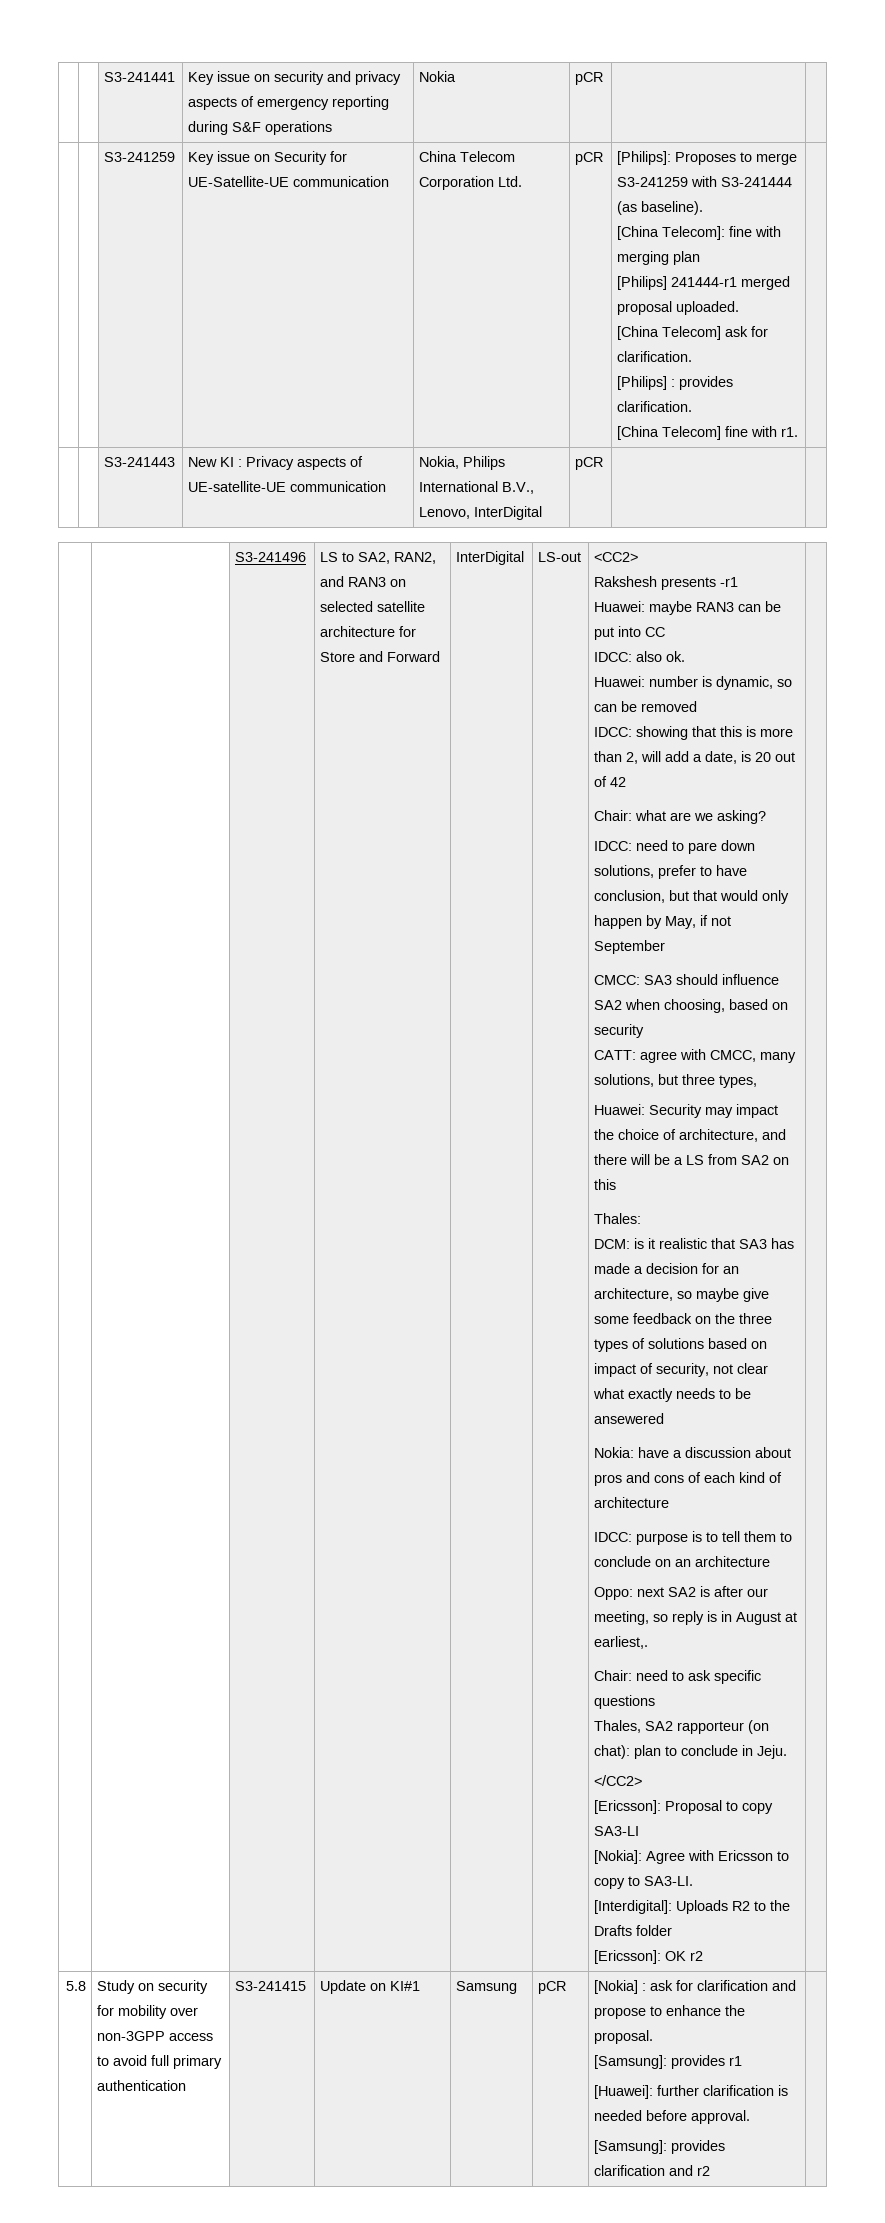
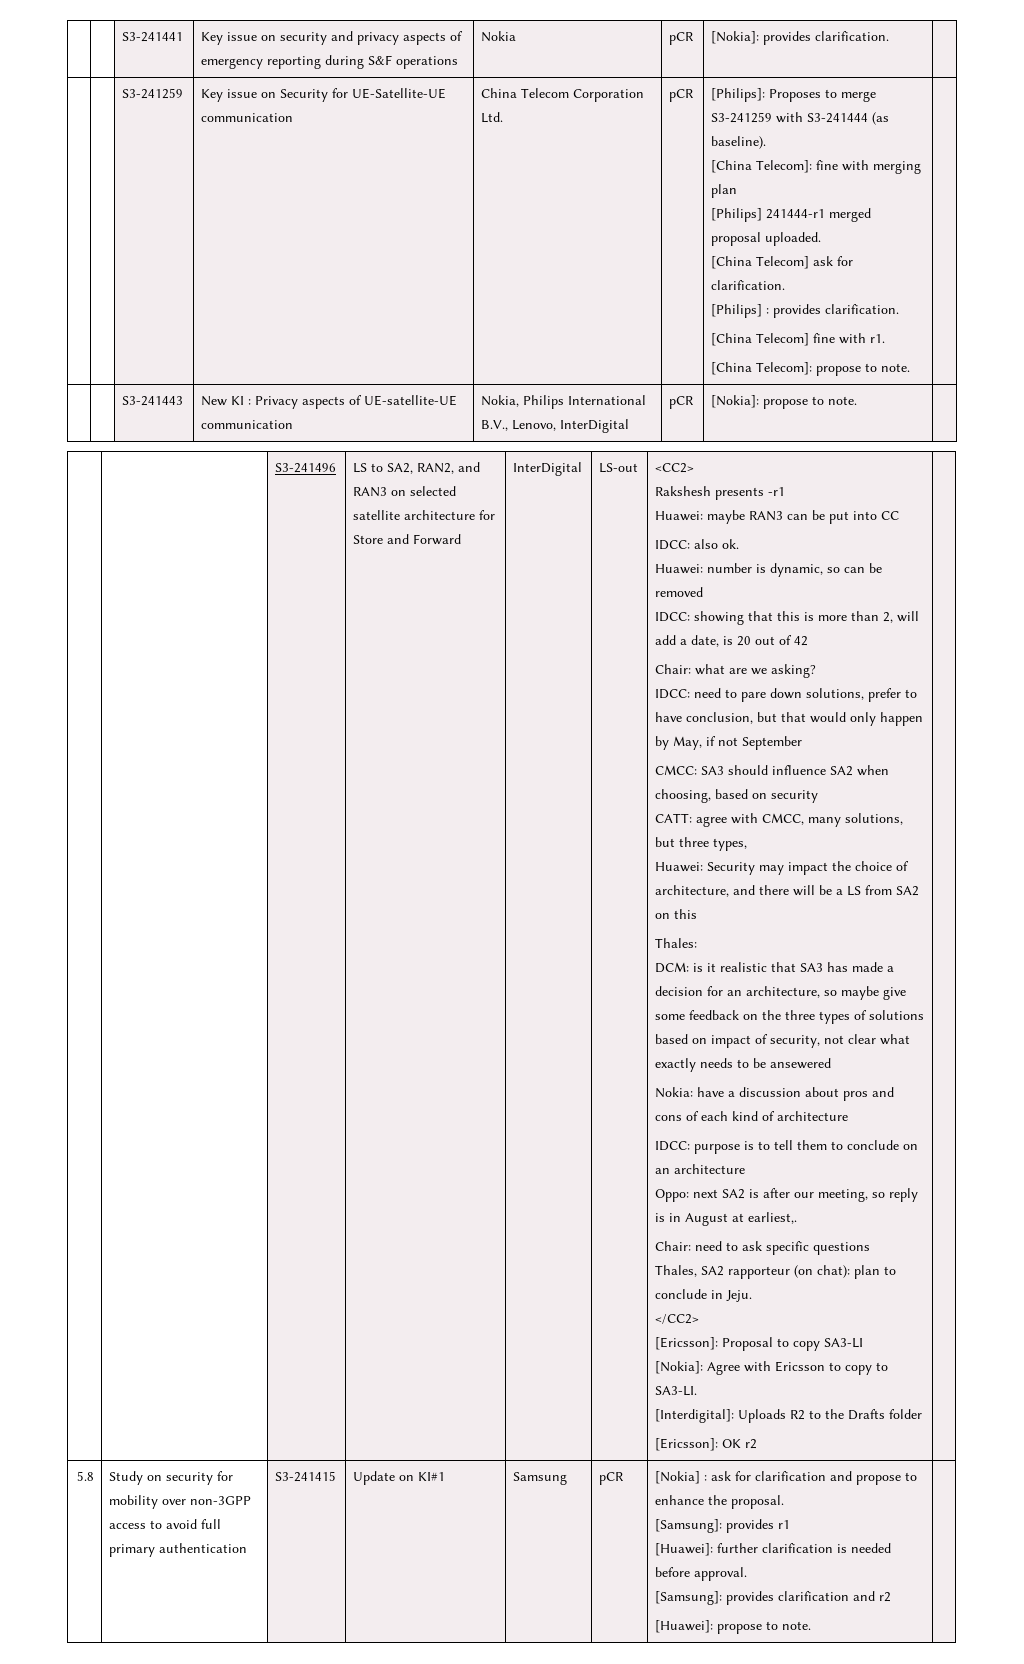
(604, 78) none -> [711,31,890,45] [Nokia]: provides clarification.
(799, 432) none -> [711,362,911,376] // [China Telecom]: propose to note.
(604, 463) none -> [711,395,858,409] [Nokia]: propose to note.
(711, 2171) none -> [655,1620,812,1634] // [Huawei]: propose to note.

